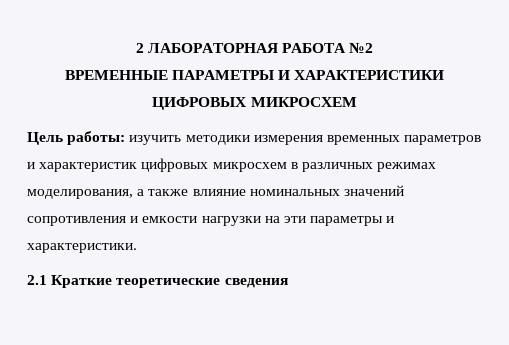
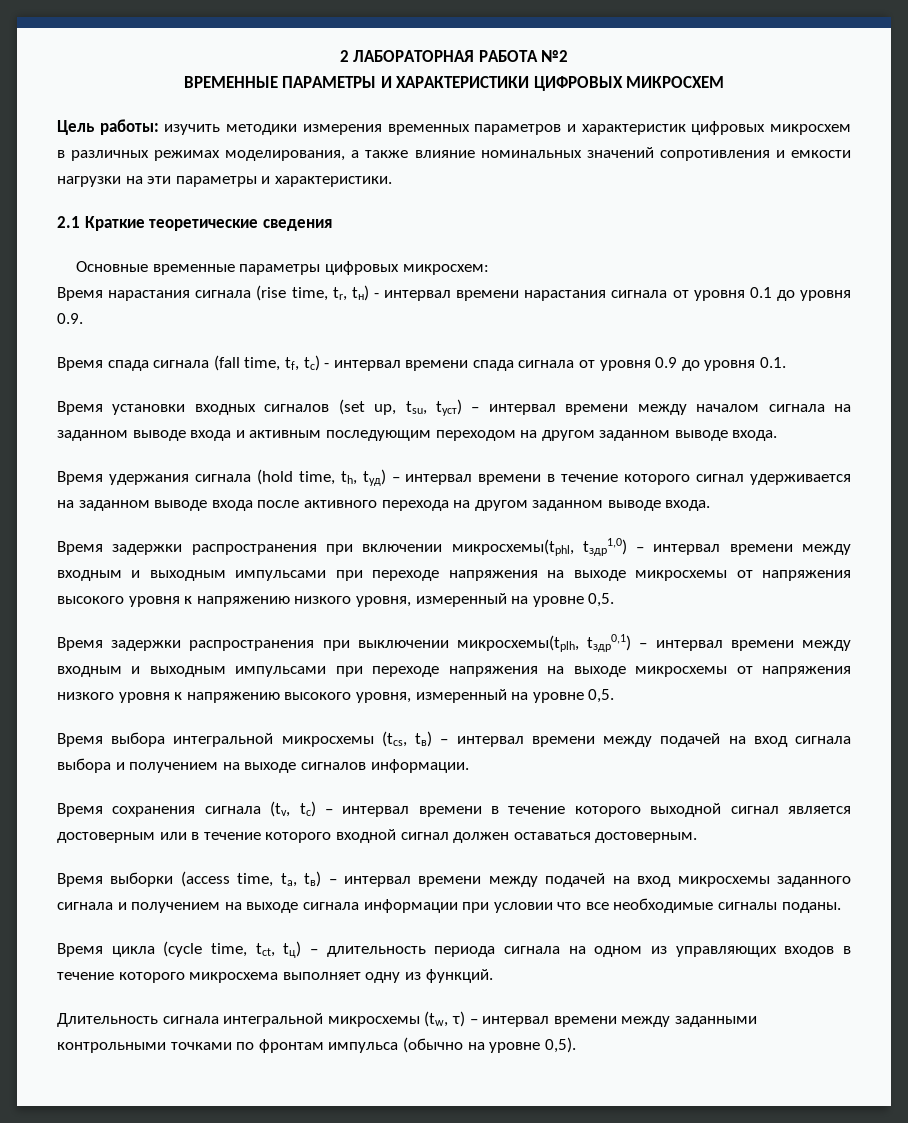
(288, 283) none -> [76,261,489,275] [57,285,851,301] [57,313,83,324] [57,355,787,371] [57,399,852,416] [57,430,778,441] [57,469,852,486] [57,500,711,511] [57,538,851,556] [57,570,852,581] [57,593,615,607] [57,634,852,652] [57,666,852,677] [57,689,615,703] [57,731,851,747] [57,758,469,773] [57,801,851,817] [57,829,698,843] [57,871,852,887] [57,898,841,913] [57,941,851,958] [57,969,493,983] [57,1011,757,1027] [57,1037,576,1053] // Основные временные параметры цифровых микросхем: // Время нарастания сигнала (rise time, tr, tн) - интервал времени нарастания сигнала от уровня 0.1 до уровня 0.9. // Время спада сигнала (fall time, tf, tс) - интервал времени спада сигнала от уровня 0.9 до уровня 0.1. // Время установки входных сигналов (set up, tsu, tуст) – интервал времени между началом сигнала на заданном выводе входа и активным последующим переходом на другом заданном выводе входа. // Время удержания сигнала (hold time, th, tуд) – интервал времени в течение которого сигнал удерживается на заданном выводе входа после активного перехода на другом заданном выводе входа. // Время задержки распространения при включении микросхемы(tphl, tздр1,0) – интервал времени между входным и выходным импульсами при переходе напряжения на выходе микросхемы от напряжения высокого уровня к напряжению низкого уровня, измеренный на уровне 0,5. // Время задержки распространения при выключении микросхемы(tplh, tздр0,1) – интервал времени между входным и выходным импульсами при переходе напряжения на выходе микросхемы от напряжения низкого уровня к напряжению высокого уровня, измеренный на уровне 0,5. // Время выбора интегральной микросхемы (tcs, tв) – интервал времени между подачей на вход сигнала выбора и получением на выходе сигналов информации. // Время сохранения сигнала (tv, tс) – интервал времени в течение которого выходной сигнал является достоверным или в течение которого входной сигнал должен оставаться достоверным. // Время выборки (access time, ta, tв) – интервал времени между подачей на вход микросхемы заданного сигнала и получением на выходе сигнала информации при условии что все необходимые сигналы поданы. // Время цикла (cycle time, tct, tц) – длительность периода сигнала на одном из управляющих входов в течение которого микросхема выполняет одну из функций. // Длительность сигнала интегральной микросхемы (tw, τ) – интервал времени между заданными контрольными точками по фронтам импульса (обычно на уровне 0,5).

